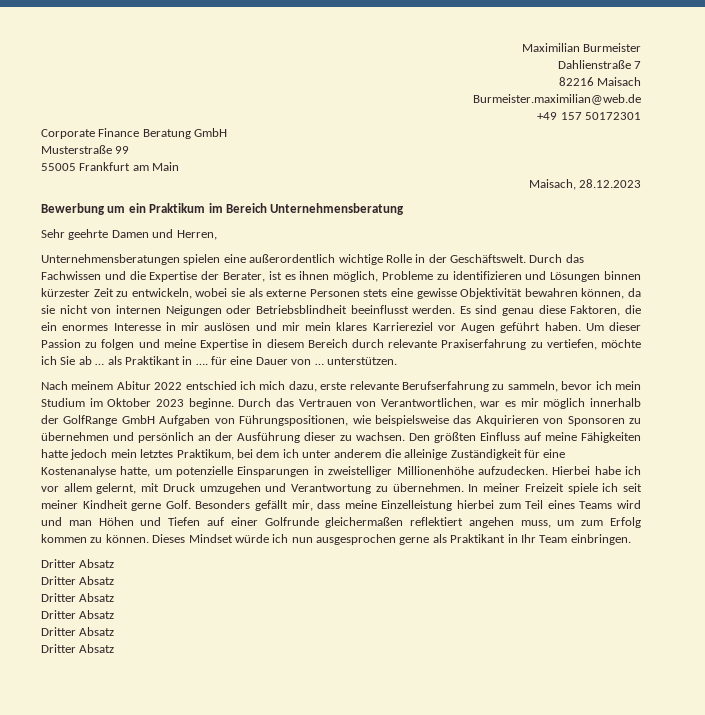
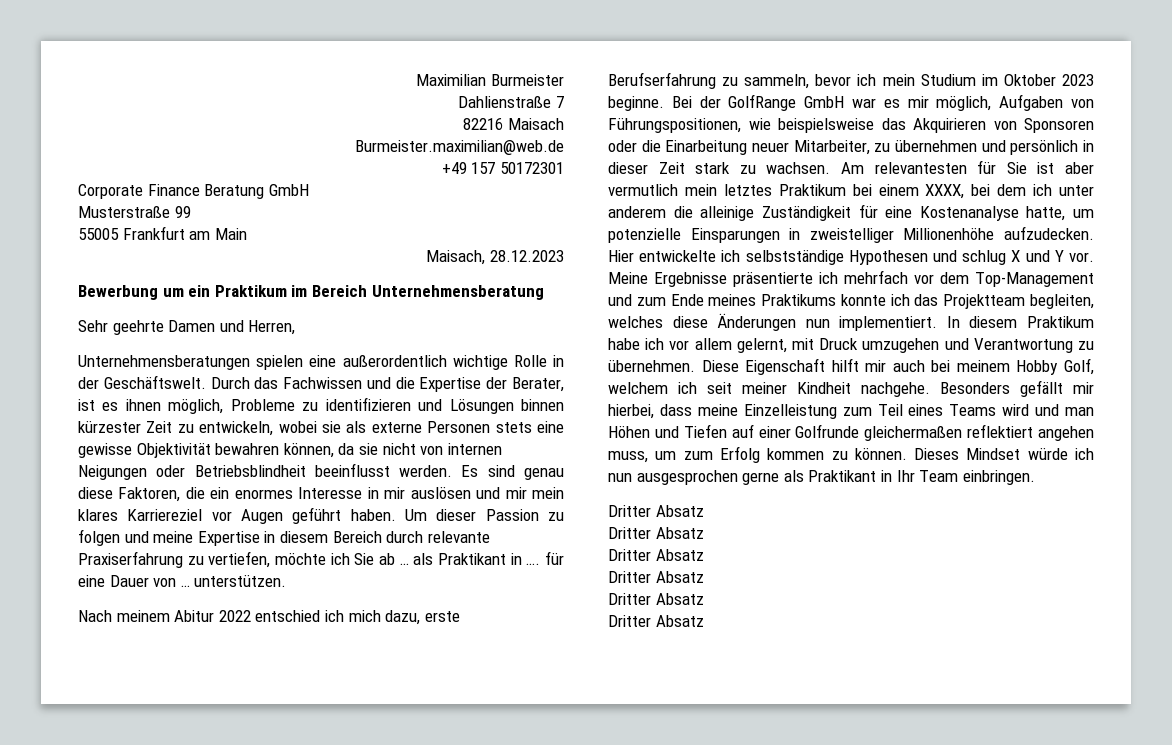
[349,381,399,390] relevante -> (460, 616) none
[238,398,642,409] [41,415,155,426] Durch das Vertrauen von Verantwortlichen, war es mir möglich innerhalb der GolfRange GmbH -> [671,94,992,111] Bei der GolfRange GmbH war es mir möglich,
[629,418,641,424] [41,432,641,443] [41,449,234,460] zu übernehmen und persönlich an der Ausführung dieser zu wachsen. Den größten Einfluss auf meine Fähigkeiten hatte jedoch mein letztes Praktikum, -> [608,140,1094,155] [608,160,1094,174] [608,184,965,199] oder die Einarbeitung neuer Mitarbeiter, zu übernehmen und persönlich in dieser Zeit stark zu wachsen. Am relevantesten für Sie ist aber vermutlich mein letztes Praktikum bei einem XXXX,
[552,466,591,475] Hierbei -> [608,250,1094,265] [608,270,1094,287] [608,294,1094,309] [608,313,1094,331] Hier entwickelte ich selbstständige Hypothesen und schlug X und Y vor. Meine Ergebnisse präsentierte ich mehrfach vor dem Top-Management und zum Ende meines Praktikums konnte ich das Projektteam begleiten, welches diese Änderungen nun implementiert. In diesem Praktikum
[468,483,643,494] [41,500,313,511] In meiner Freizeit spiele ich seit meiner Kindheit gerne Golf. Besonders gefällt mir, -> [701,358,1094,375] [608,380,1094,397] [608,404,654,419] Diese Eigenschaft hilft mir auch bei meinem Hobby Golf, welchem ich seit meiner Kindheit nachgehe. Besonders gefällt mir hierbei,
[457,500,495,509] hierbei -> (837, 411) none

